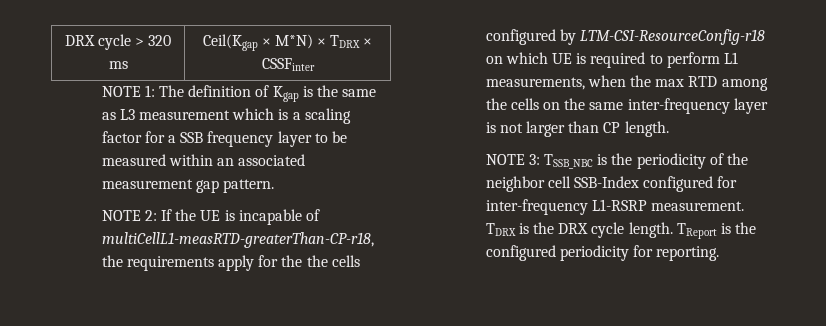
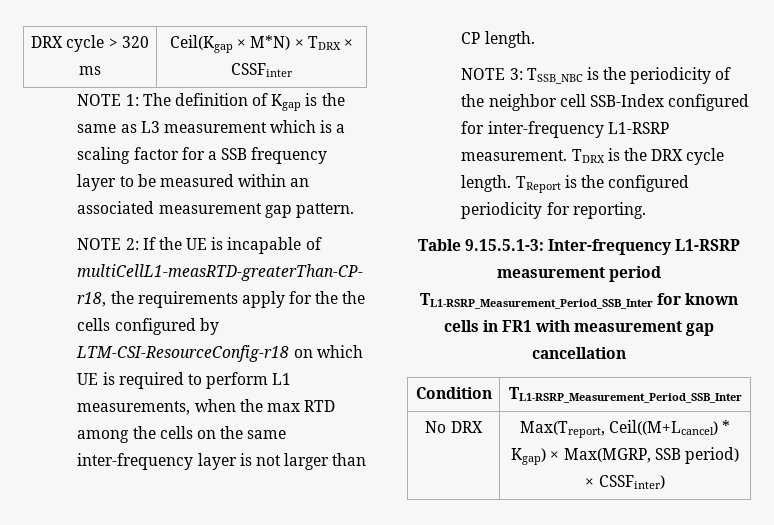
(720, 253) none -> [417,239,741,255] [496,266,662,282] [419,293,739,309] [443,320,715,336] [532,347,626,359] [415,387,492,399] [508,387,742,403] [425,421,483,433] [519,420,731,438] [511,447,739,465] [585,475,665,489] // Table 9.15.5.1-3: Inter-frequency L1-RSRP measurement period TL1-RSRP_Measurement_Period_SSB_Inter for known cells in FR1 with measurement gap cancellation // Condition | TL1-RSRP_Measurement_Period_SSB_Inter // No DRX | Max(Treport, Ceil((M+Lcancel) * Kgap) × Max(MGRP, SSB period) × CSSFinter)

